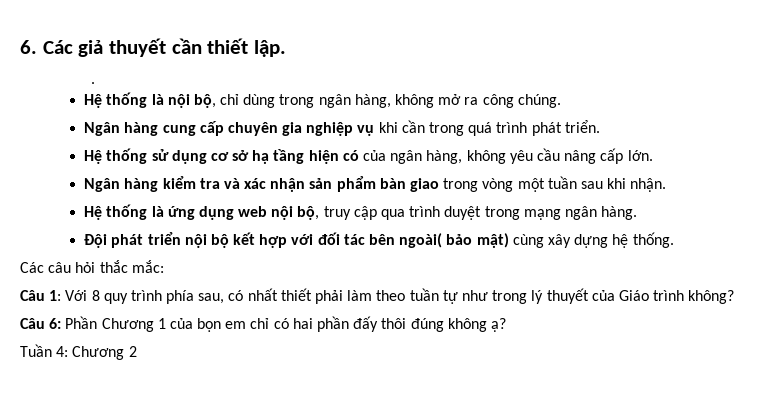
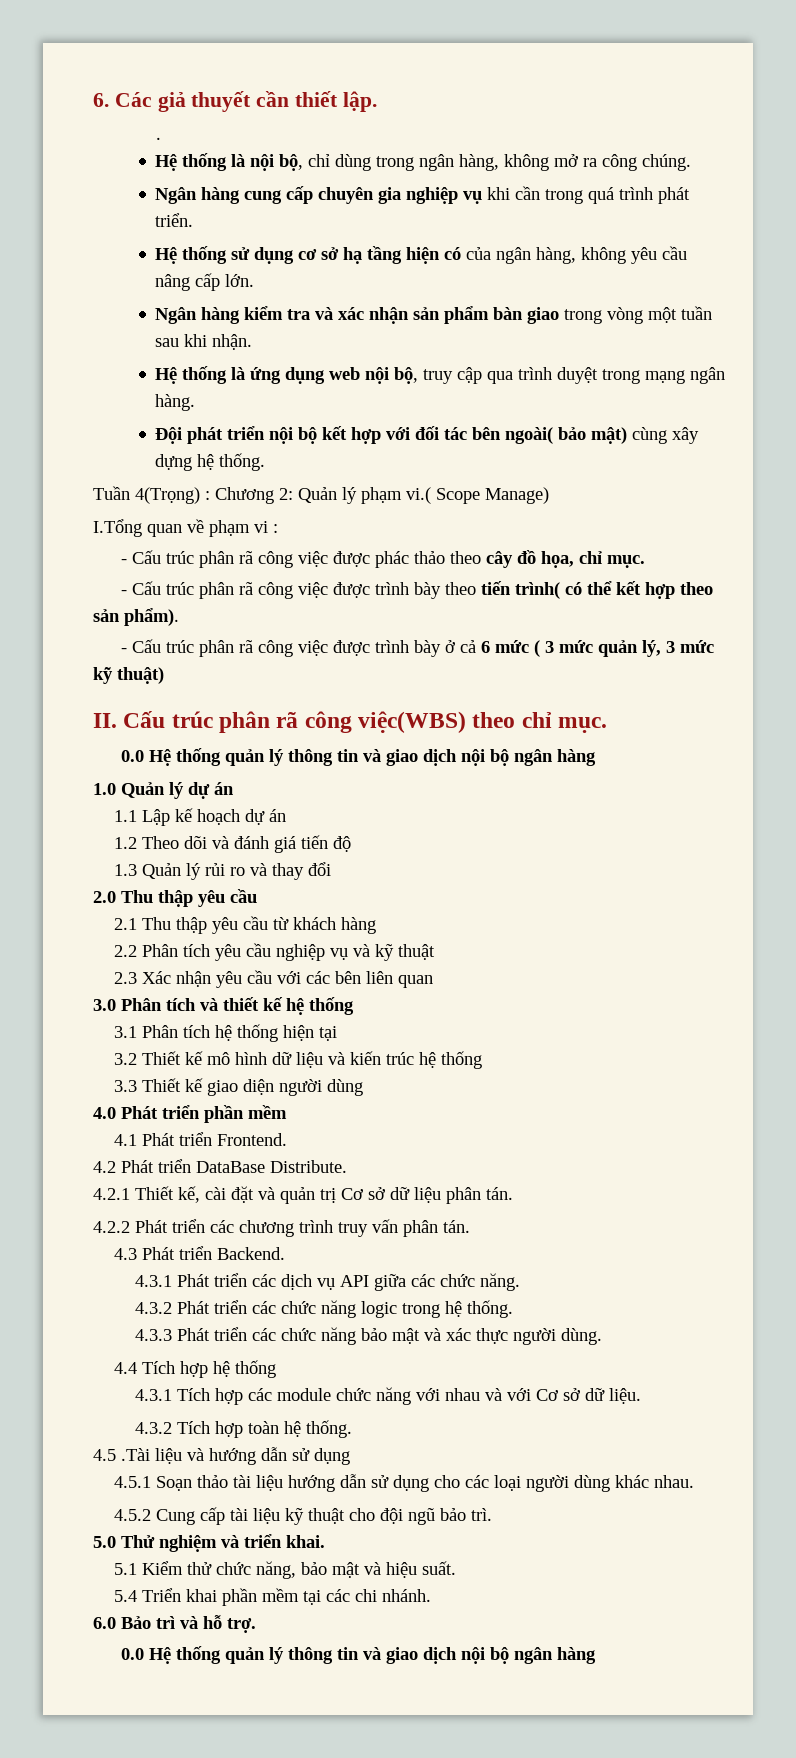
[20,260,164,273] [20,288,735,304] [20,316,506,332] [20,344,137,360] Các câu hỏi thắc mắc: // Câu 1: Với 8 quy trình phía sau, có nhất thiết phải làm theo tuần tự như trong lý thuyết của Giáo trình không? // Câu 6: Phần Chương 1 của bọn em chỉ có hai phần đấy thôi đúng không ạ? // Tuần 4: Chương 2 -> [93,486,549,504] [93,519,278,537] [120,550,645,568] [120,581,713,599] [93,608,179,626] [120,639,714,657] [93,667,164,684] [93,711,608,733] [120,748,596,766] [93,782,234,799] [113,808,286,826] [113,835,351,853] [113,862,331,880] [93,889,257,907] [113,916,376,934] [113,943,435,961] [113,970,433,988] [93,997,354,1015] [113,1024,337,1042] [113,1051,482,1069] [113,1078,363,1096] [93,1105,287,1123] [113,1132,287,1146] [93,1159,347,1173] [93,1186,513,1204] [93,1219,470,1237] [113,1246,285,1260] [134,1273,520,1291] [134,1300,513,1318] [134,1327,602,1345] [113,1360,276,1378] [134,1387,641,1405] [134,1420,352,1438] [93,1447,350,1465] [113,1474,694,1492] [113,1507,492,1525] [93,1534,325,1552] [113,1561,456,1579] [113,1588,431,1606] [93,1614,256,1633] [120,1646,596,1664] Tuần 4(Trọng) : Chương 2: Quản lý phạm vi.( Scope Manage) // I.Tổng quan về phạm vi : // - Cấu trúc phân rã công việc được phác thảo theo cây đồ họa, chỉ mục. // - Cấu trúc phân rã công việc được trình bày theo tiến trình( có thể kết hợp theo sản phẩm). // - Cấu trúc phân rã công việc được trình bày ở cả 6 mức ( 3 mức quản lý, 3 mức kỹ thuật) // II. Cấu trúc phân rã công việc(WBS) theo chỉ mục. // 0.0 Hệ thống quản lý thông tin và giao dịch nội bộ ngân hàng // 1.0 Quản lý dự án // 1.1 Lập kế hoạch dự án // 1.2 Theo dõi và đánh giá tiến độ // 1.3 Quản lý rủi ro và thay đổi // 2.0 Thu thập yêu cầu // 2.1 Thu thập yêu cầu từ khách hàng // 2.2 Phân tích yêu cầu nghiệp vụ và kỹ thuật // 2.3 Xác nhận yêu cầu với các bên liên quan // 3.0 Phân tích và thiết kế hệ thống // 3.1 Phân tích hệ thống hiện tại // 3.2 Thiết kế mô hình dữ liệu và kiến trúc hệ thống // 3.3 Thiết kế giao diện người dùng // 4.0 Phát triển phần mềm // 4.1 Phát triển Frontend. // 4.2 Phát triển DataBase Distribute. // 4.2.1 Thiết kế, cài đặt và quản trị Cơ sở dữ liệu phân tán. // 4.2.2 Phát triển các chương trình truy vấn phân tán. // 4.3 Phát triển Backend. // 4.3.1 Phát triển các dịch vụ API giữa các chức năng. // 4.3.2 Phát triển các chức năng logic trong hệ thống. // 4.3.3 Phát triển các chức năng bảo mật và xác thực người dùng. // 4.4 Tích hợp hệ thống // 4.3.1 Tích hợp các module chức năng với nhau và với Cơ sở dữ liệu. // 4.3.2 Tích hợp toàn hệ thống. // 4.5 .Tài liệu và hướng dẫn sử dụng // 4.5.1 Soạn thảo tài liệu hướng dẫn sử dụng cho các loại người dùng khác nhau. // 4.5.2 Cung cấp tài liệu kỹ thuật cho đội ngũ bảo trì. // 5.0 Thử nghiệm và triển khai. // 5.1 Kiểm thử chức năng, bảo mật và hiệu suất. // 5.4 Triển khai phần mềm tại các chi nhánh. // 6.0 Bảo trì và hỗ trợ. // 0.0 Hệ thống quản lý thông tin và giao dịch nội bộ ngân hàng

